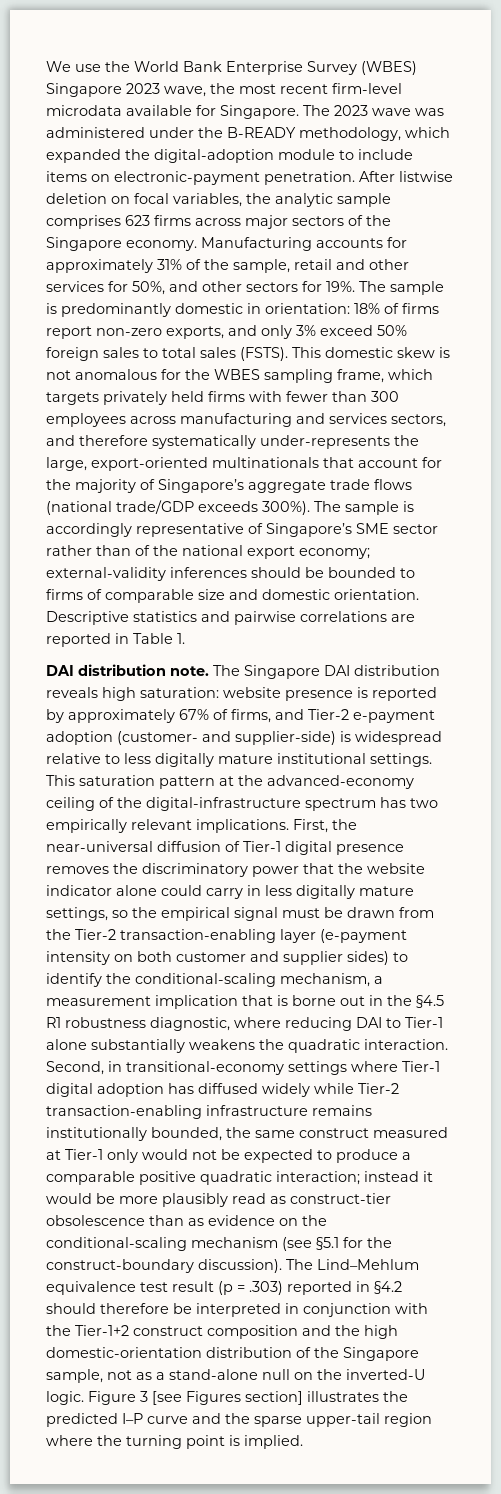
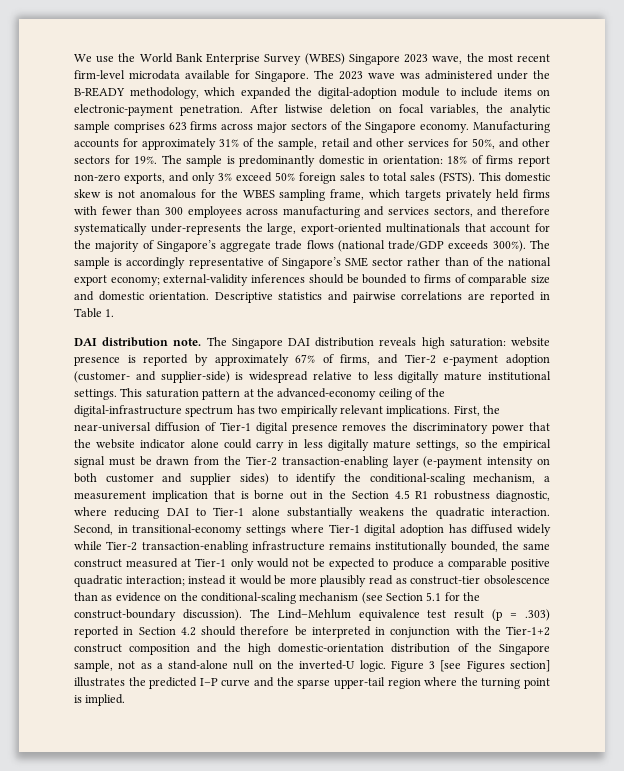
[416,995,444,1008] §4.5 -> [351,490,410,499] Section 4.5
[316,1237,339,1250] §5.1 -> [386,592,442,601] Section 5.1
[374,1281,402,1294] §4.2 -> [138,627,196,636] Section 4.2

